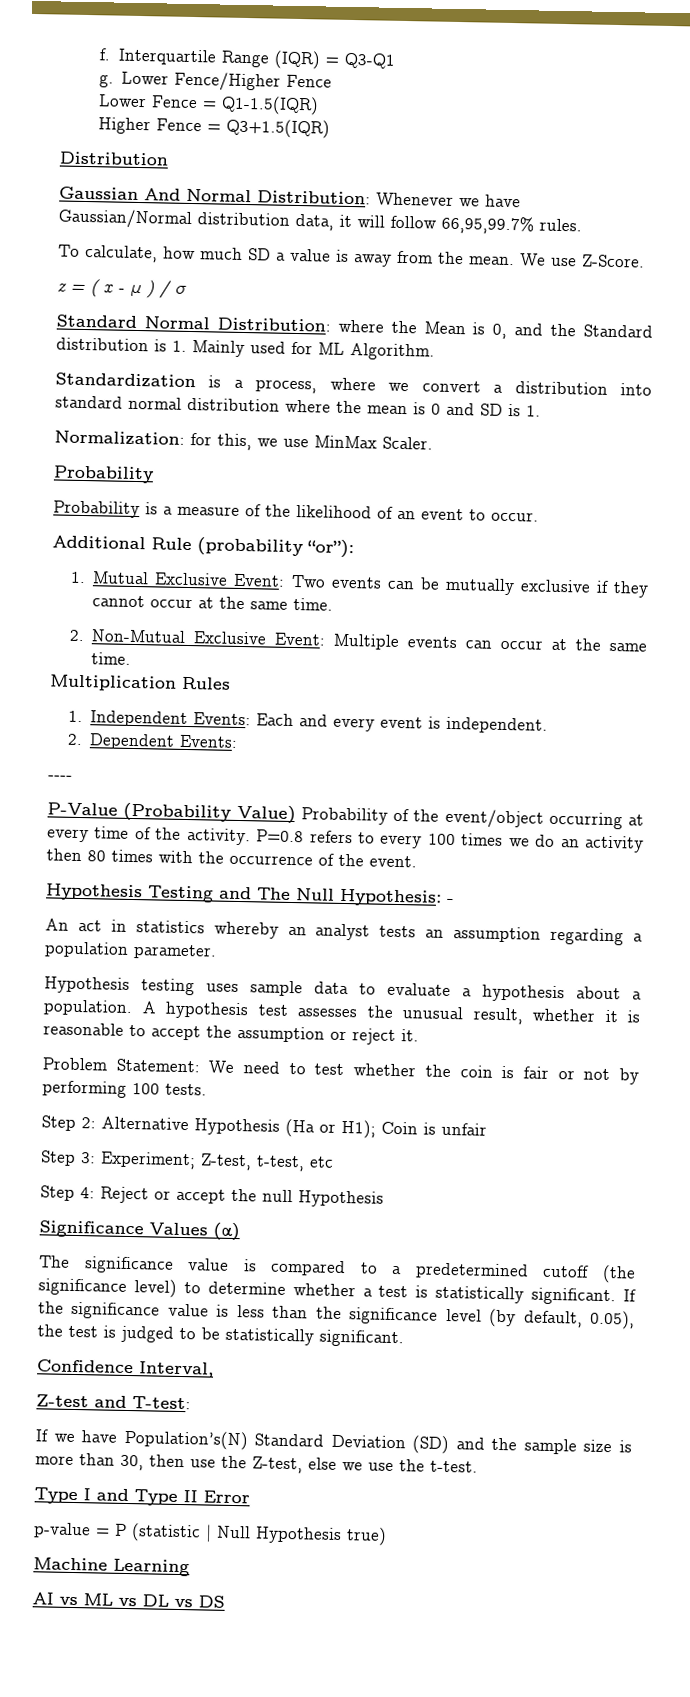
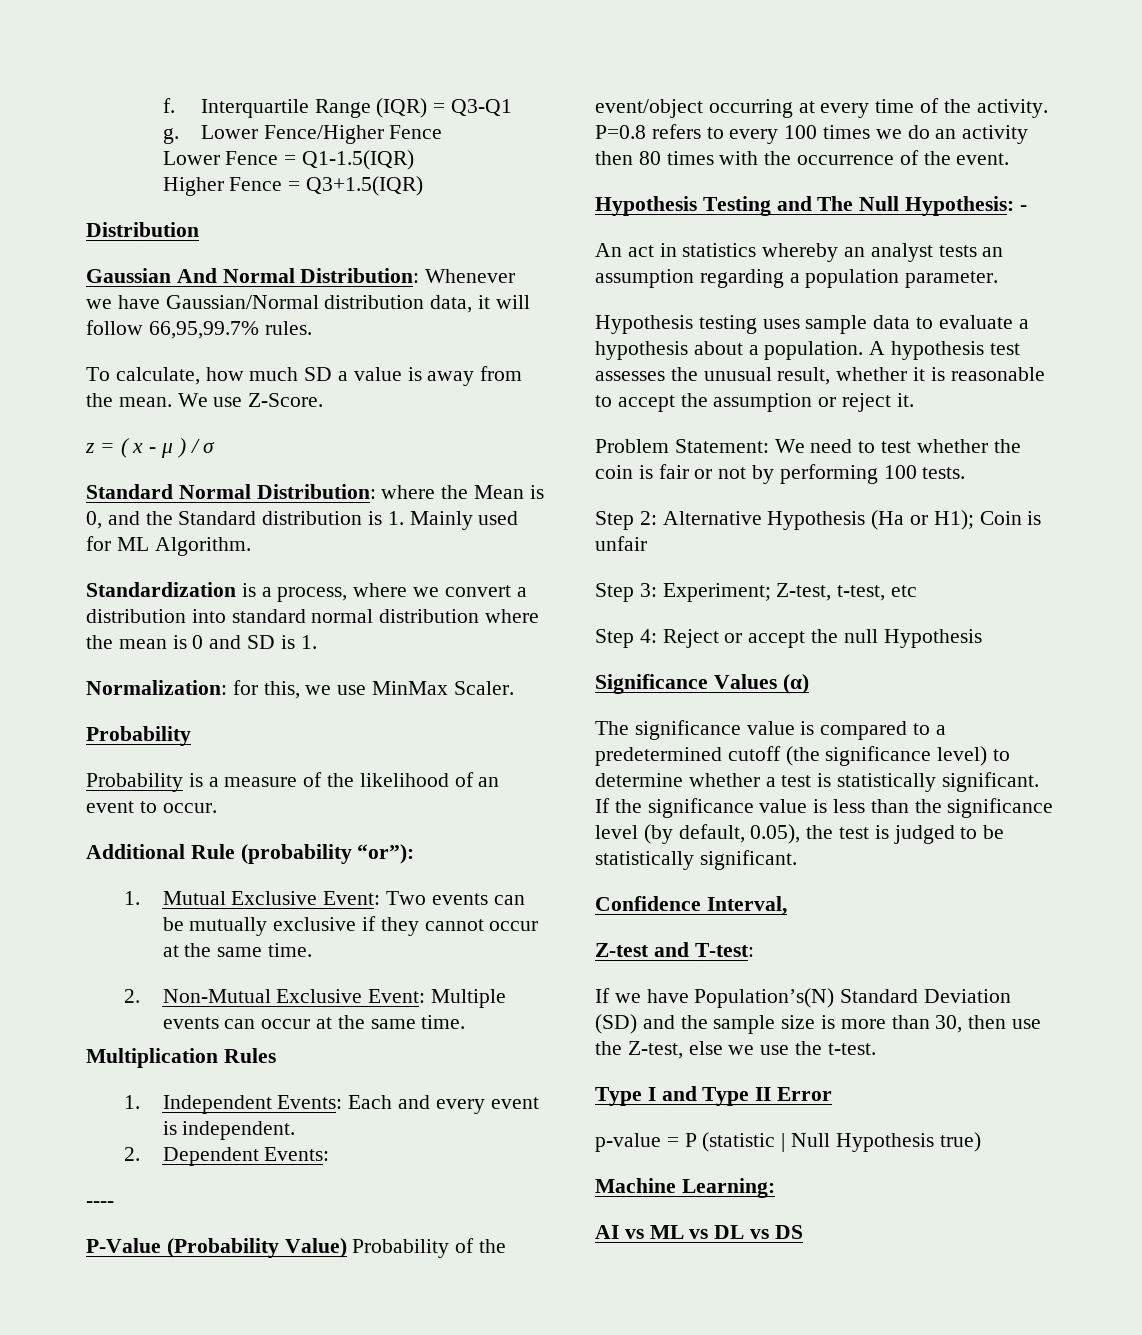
[113,1558,190,1577] Learning -> [681,1178,775,1198] Learning:

